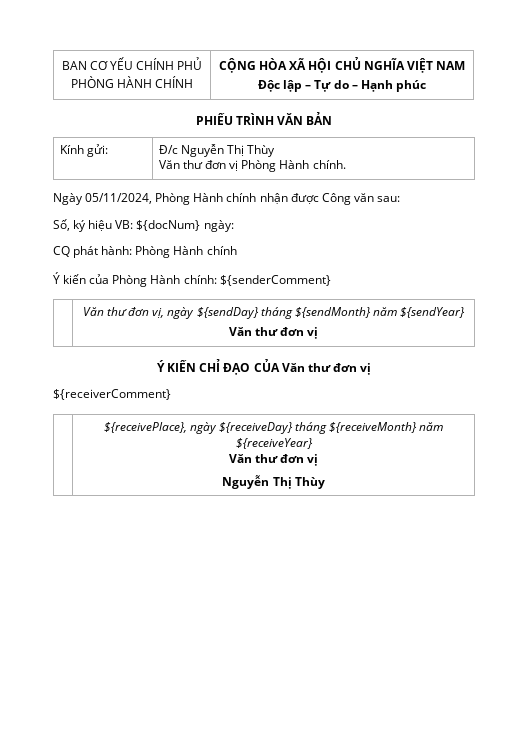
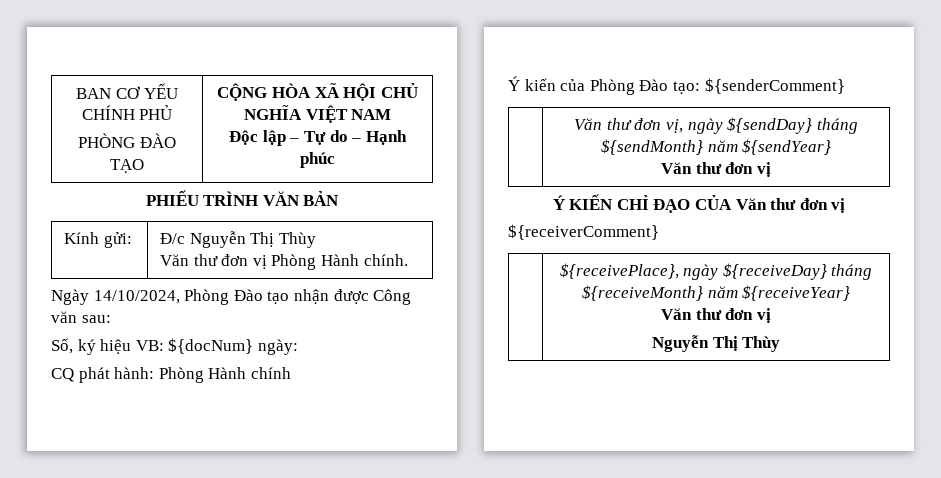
[117,76,194,88] HÀNH CHÍNH -> [139,133,176,148] [110,159,144,173] ĐÀO TẠO
[85,193,257,205] 05/11/2024, Phòng Hành chính -> [93,289,290,305] 14/10/2024, Phòng Đào tạo
[150,275,217,284] Hành chính: -> [639,79,700,94] Đào tạo:

